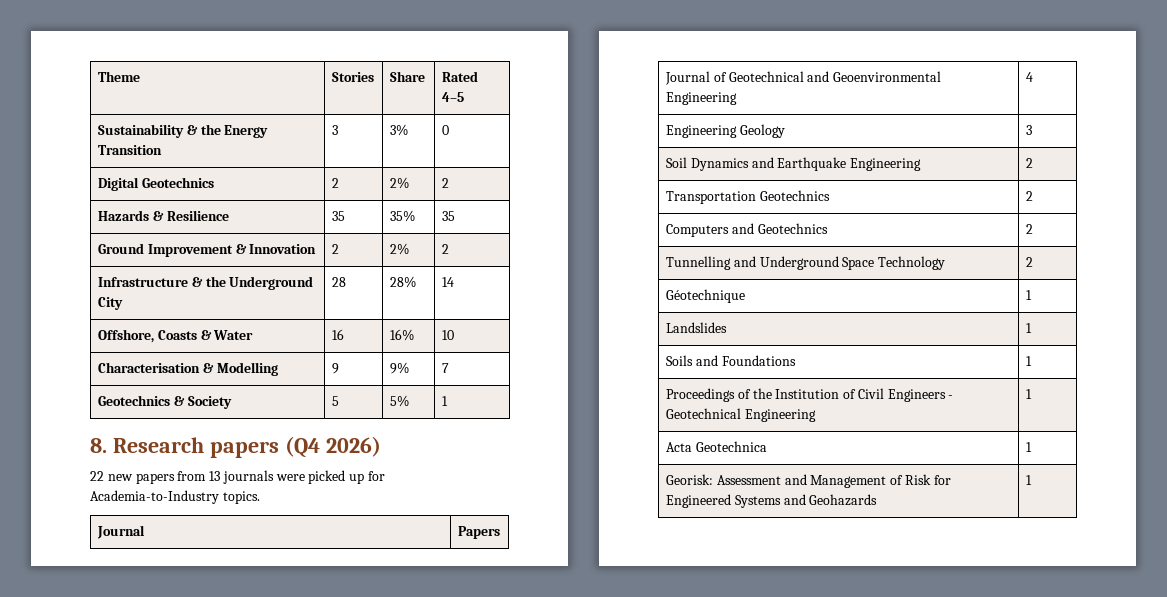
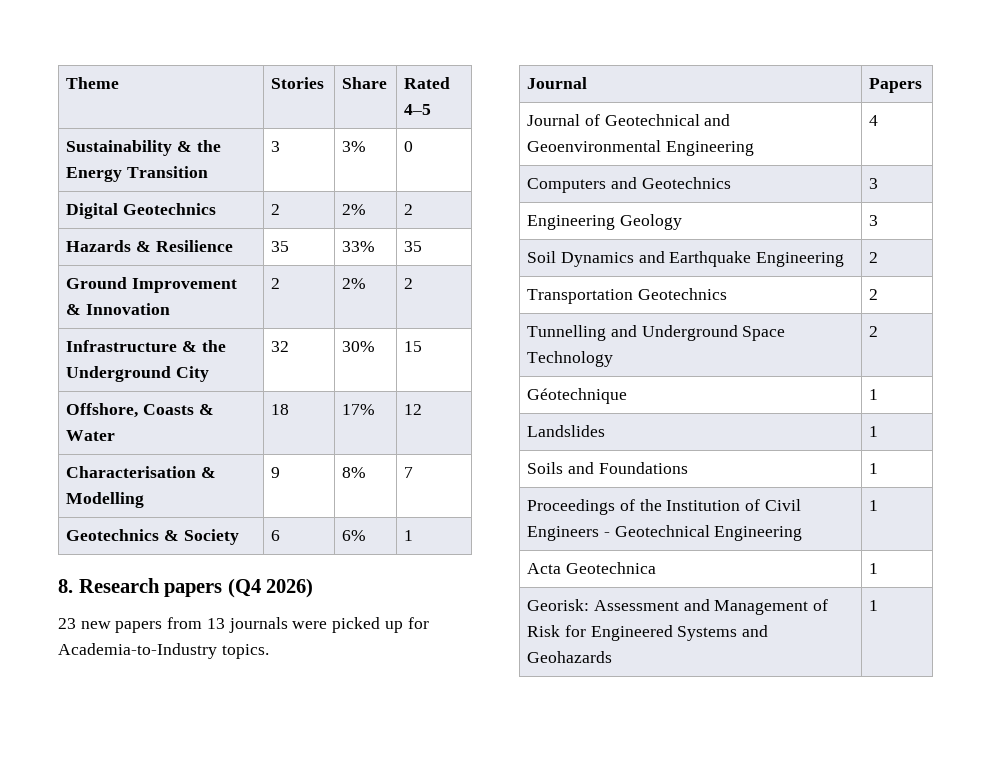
[389,210,415,222] 35% -> [342,241,376,252] 33%
[331,277,346,287] [389,276,416,288] [441,277,454,287] 28 | 28% | 14 -> [271,341,290,352] [342,341,376,352] [404,341,423,352] 32 | 30% | 15
[331,329,344,340] [389,329,414,341] [441,330,454,340] 16 | 16% | 10 -> [271,404,290,415] [342,404,376,415] [404,404,423,415] 18 | 17% | 12
[389,362,409,374] 9% -> [342,467,367,478] 8%
[331,396,339,406] [389,395,409,407] 5 | 5% -> [271,530,281,541] [342,530,367,541] 6 | 6%
[90,471,104,481] 22 -> [58,618,76,629] 23
(1033, 77) none -> [527,177,731,193] [869,178,879,189] // Computers and Geotechnics | 3
[665,223,828,237] [1025,224,1033,234] // Computers and Geotechnics | 2 -> (879, 294) none

